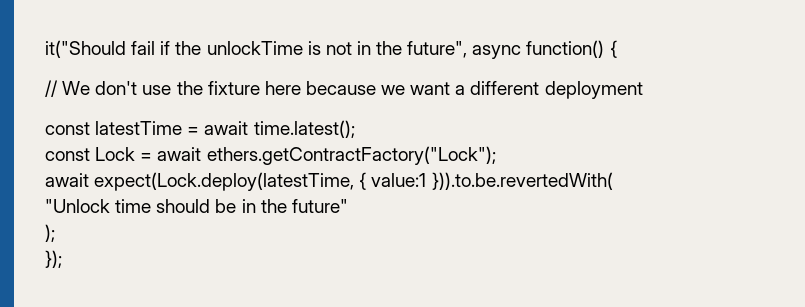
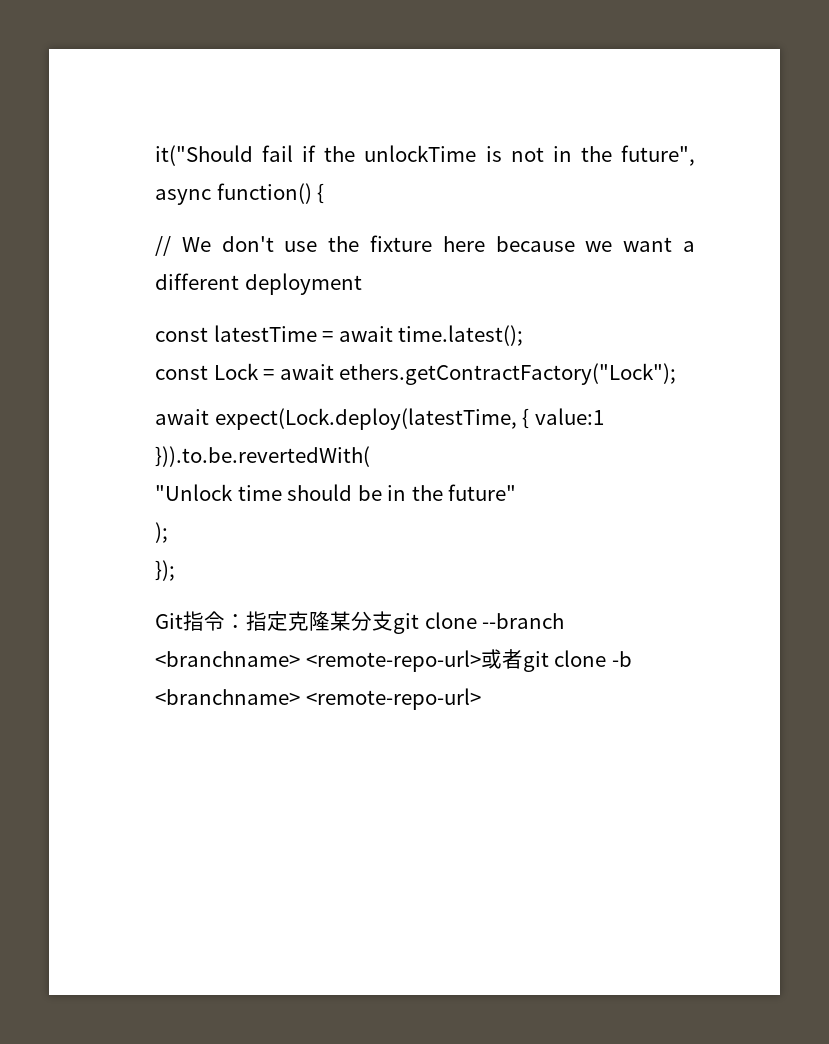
(62, 259) none -> [155,611,565,634] [155,649,632,672] [155,688,481,710] // Git指令：指定克隆某分支git clone --branch <branchname> <remote-repo-url>或者git clone -b <branchname> <remote-repo-url>

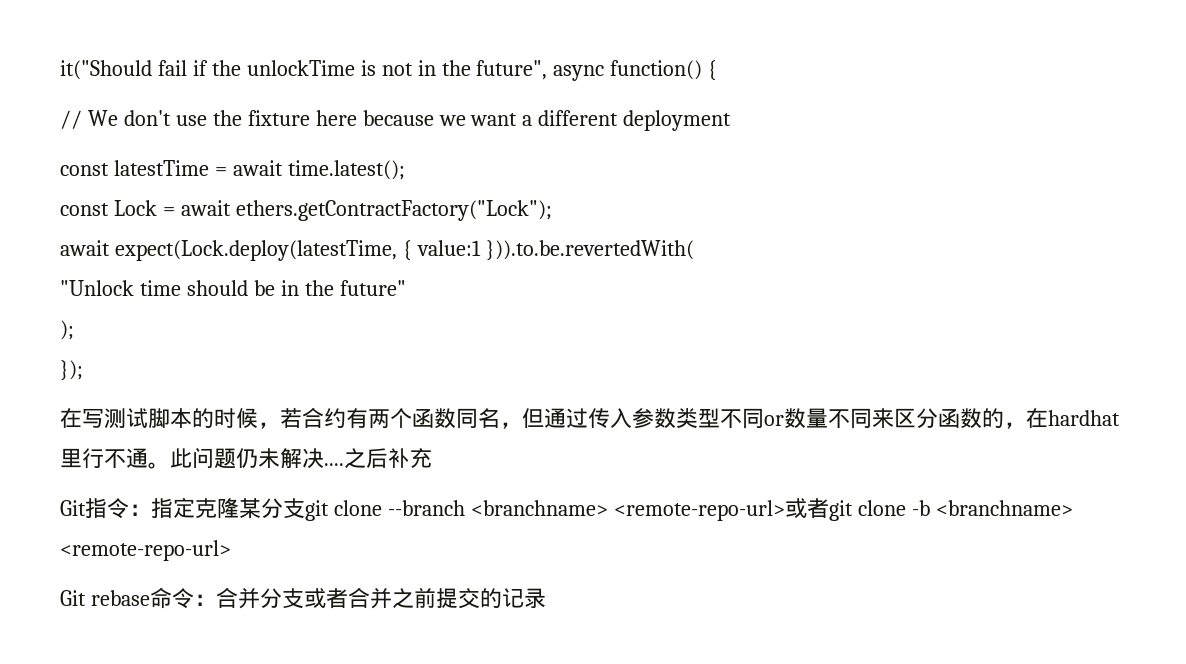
(175, 570) none -> [60,407,1120,429] [60,447,432,469] // 在写测试脚本的时候，若合约有两个函数同名，但通过传入参数类型不同or数量不同来区分函数的，在hardhat里行不通。此问题仍未解决....之后补充
(481, 699) none -> [60,587,546,609] // Git rebase命令：合并分支或者合并之前提交的记录

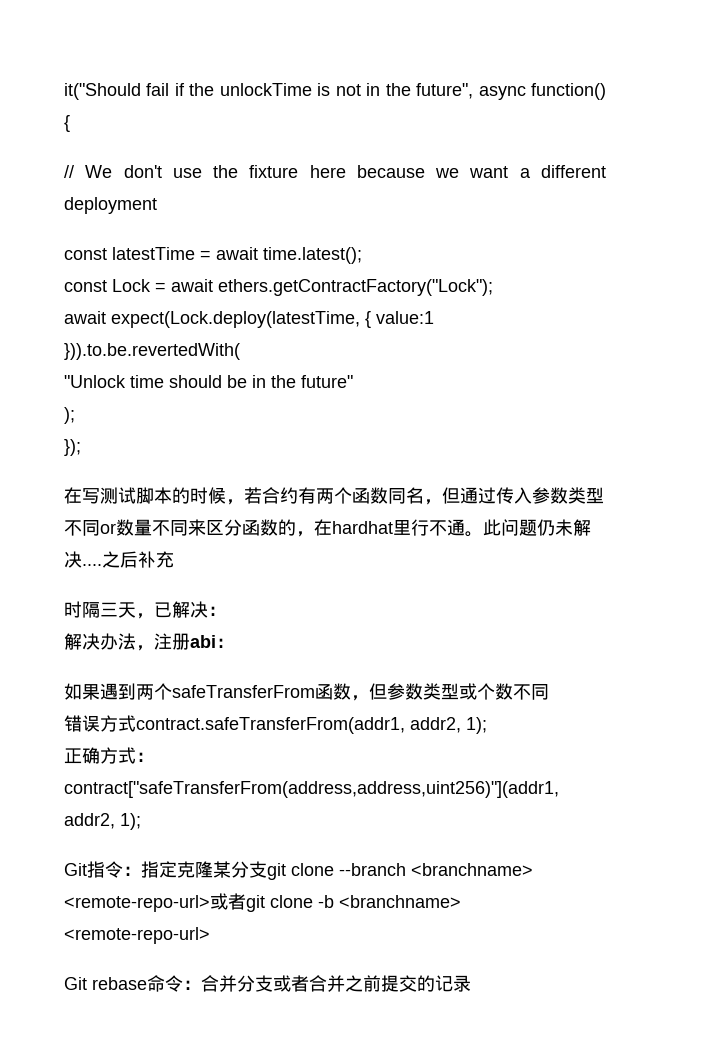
(432, 458) none -> [64,601,226,619] [64,633,234,651] [64,683,549,701] [64,715,487,734] [64,747,154,764] [64,781,559,798] [64,813,141,830] // 时隔三天，已解决： // 解决办法，注册abi： // 如果遇到两个safeTransferFrom函数，但参数类型或个数不同 // 错误方式contract.safeTransferFrom(addr1, addr2, 1); // 正确方式：contract["safeTransferFrom(address,address,uint256)"](addr1, addr2, 1);

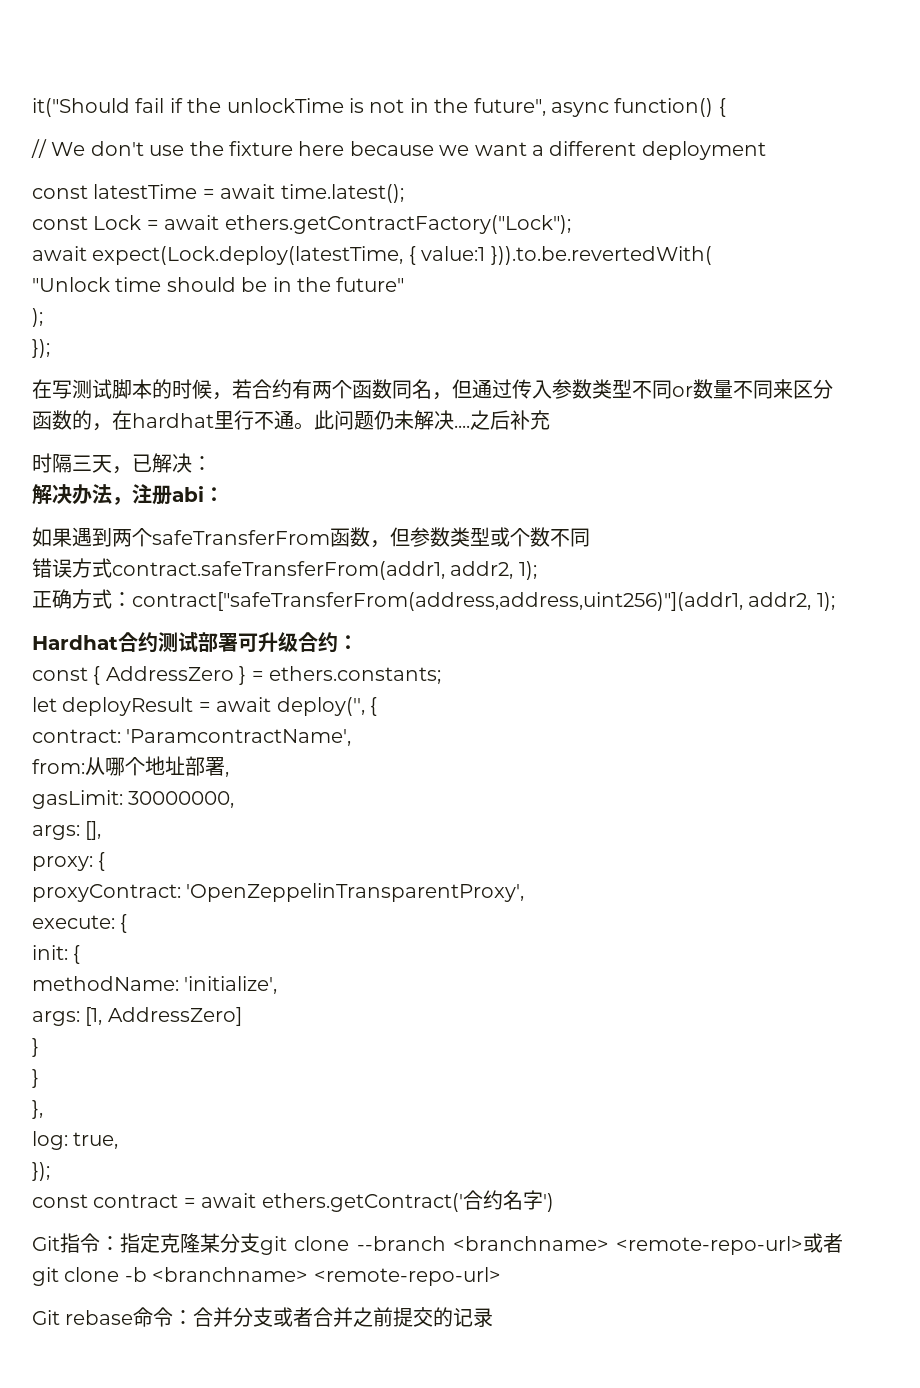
(141, 821) none -> [32,632,358,653] [32,666,441,685] [32,697,377,716] [32,729,352,746] [32,756,229,777] [32,790,235,809] [32,821,102,840] [32,852,106,871] [32,883,525,902] [32,914,128,933] [32,945,81,964] [32,976,278,994] [32,1007,242,1026] [32,1038,39,1057] [32,1069,39,1088] [32,1100,43,1119] [32,1131,119,1150] [32,1162,50,1181] [32,1190,554,1212] // Hardhat合约测试部署可升级合约： // const { AddressZero } = ethers.constants; // let deployResult = await deploy('', { // contract: 'ParamcontractName', // from:从哪个地址部署, // gasLimit: 30000000, // args: [], // proxy: { // proxyContract: 'OpenZeppelinTransparentProxy', // execute: { // init: { // methodName: 'initialize', // args: [1, AddressZero] // } // } // }, // log: true, // }); // const contract = await ethers.getContract('合约名字')

